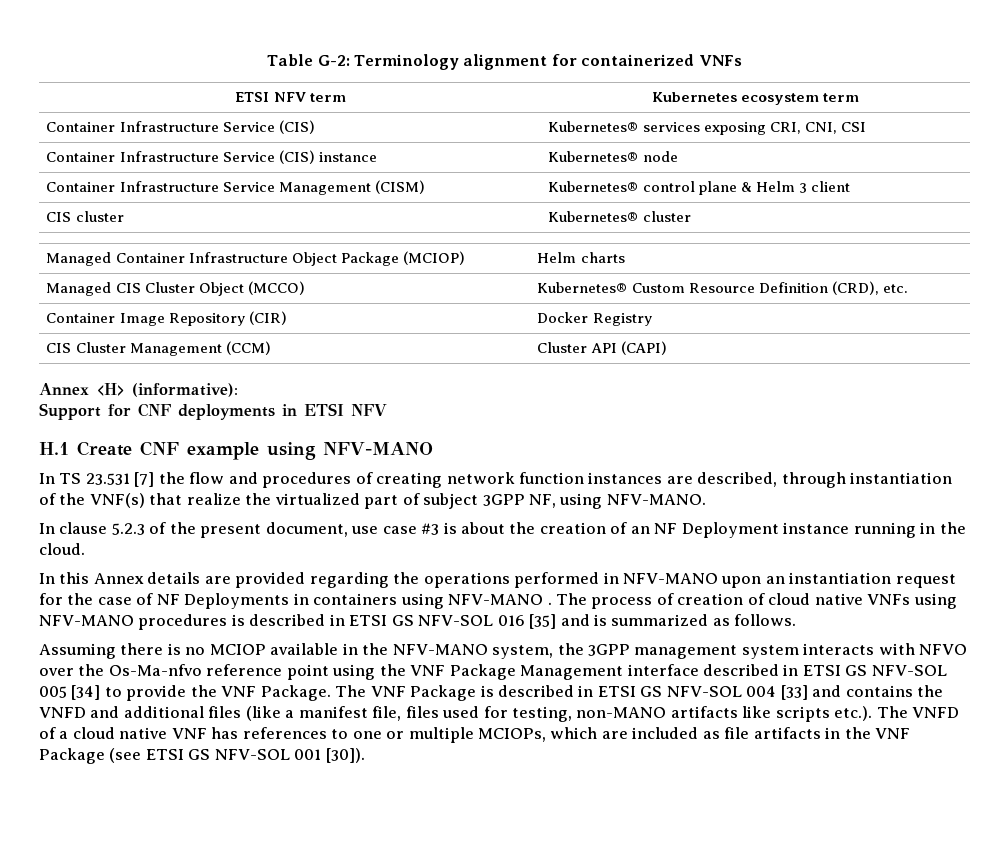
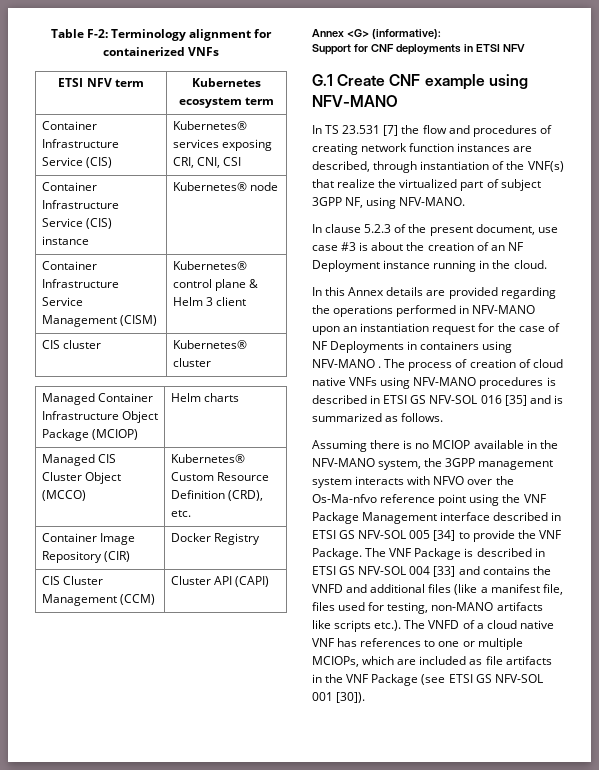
[317,55,350,66] G-2: -> [86,29,108,38] F-2:
[96,383,125,396] <H> -> [346,29,369,37] <G>
[39,442,69,455] H.1 -> [312,74,333,86] G.1

